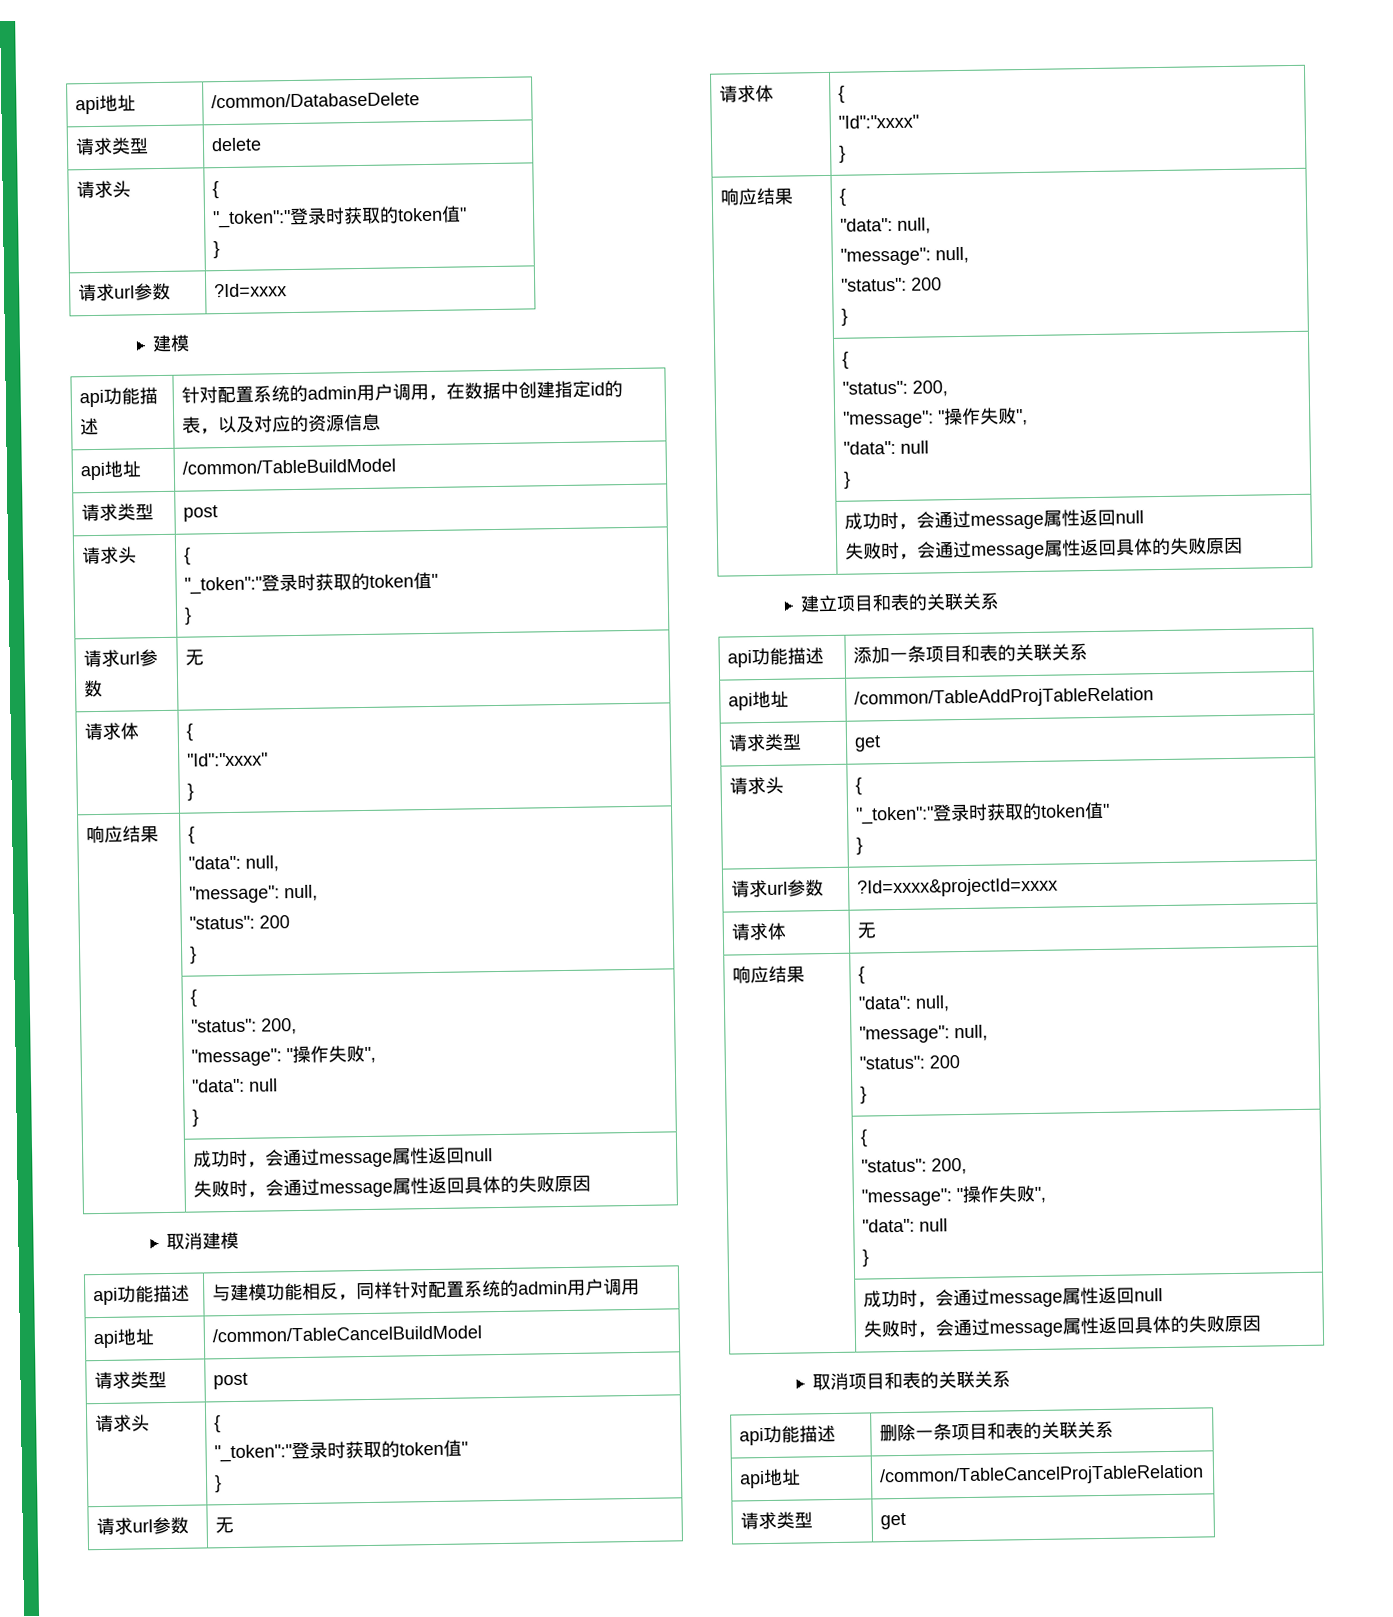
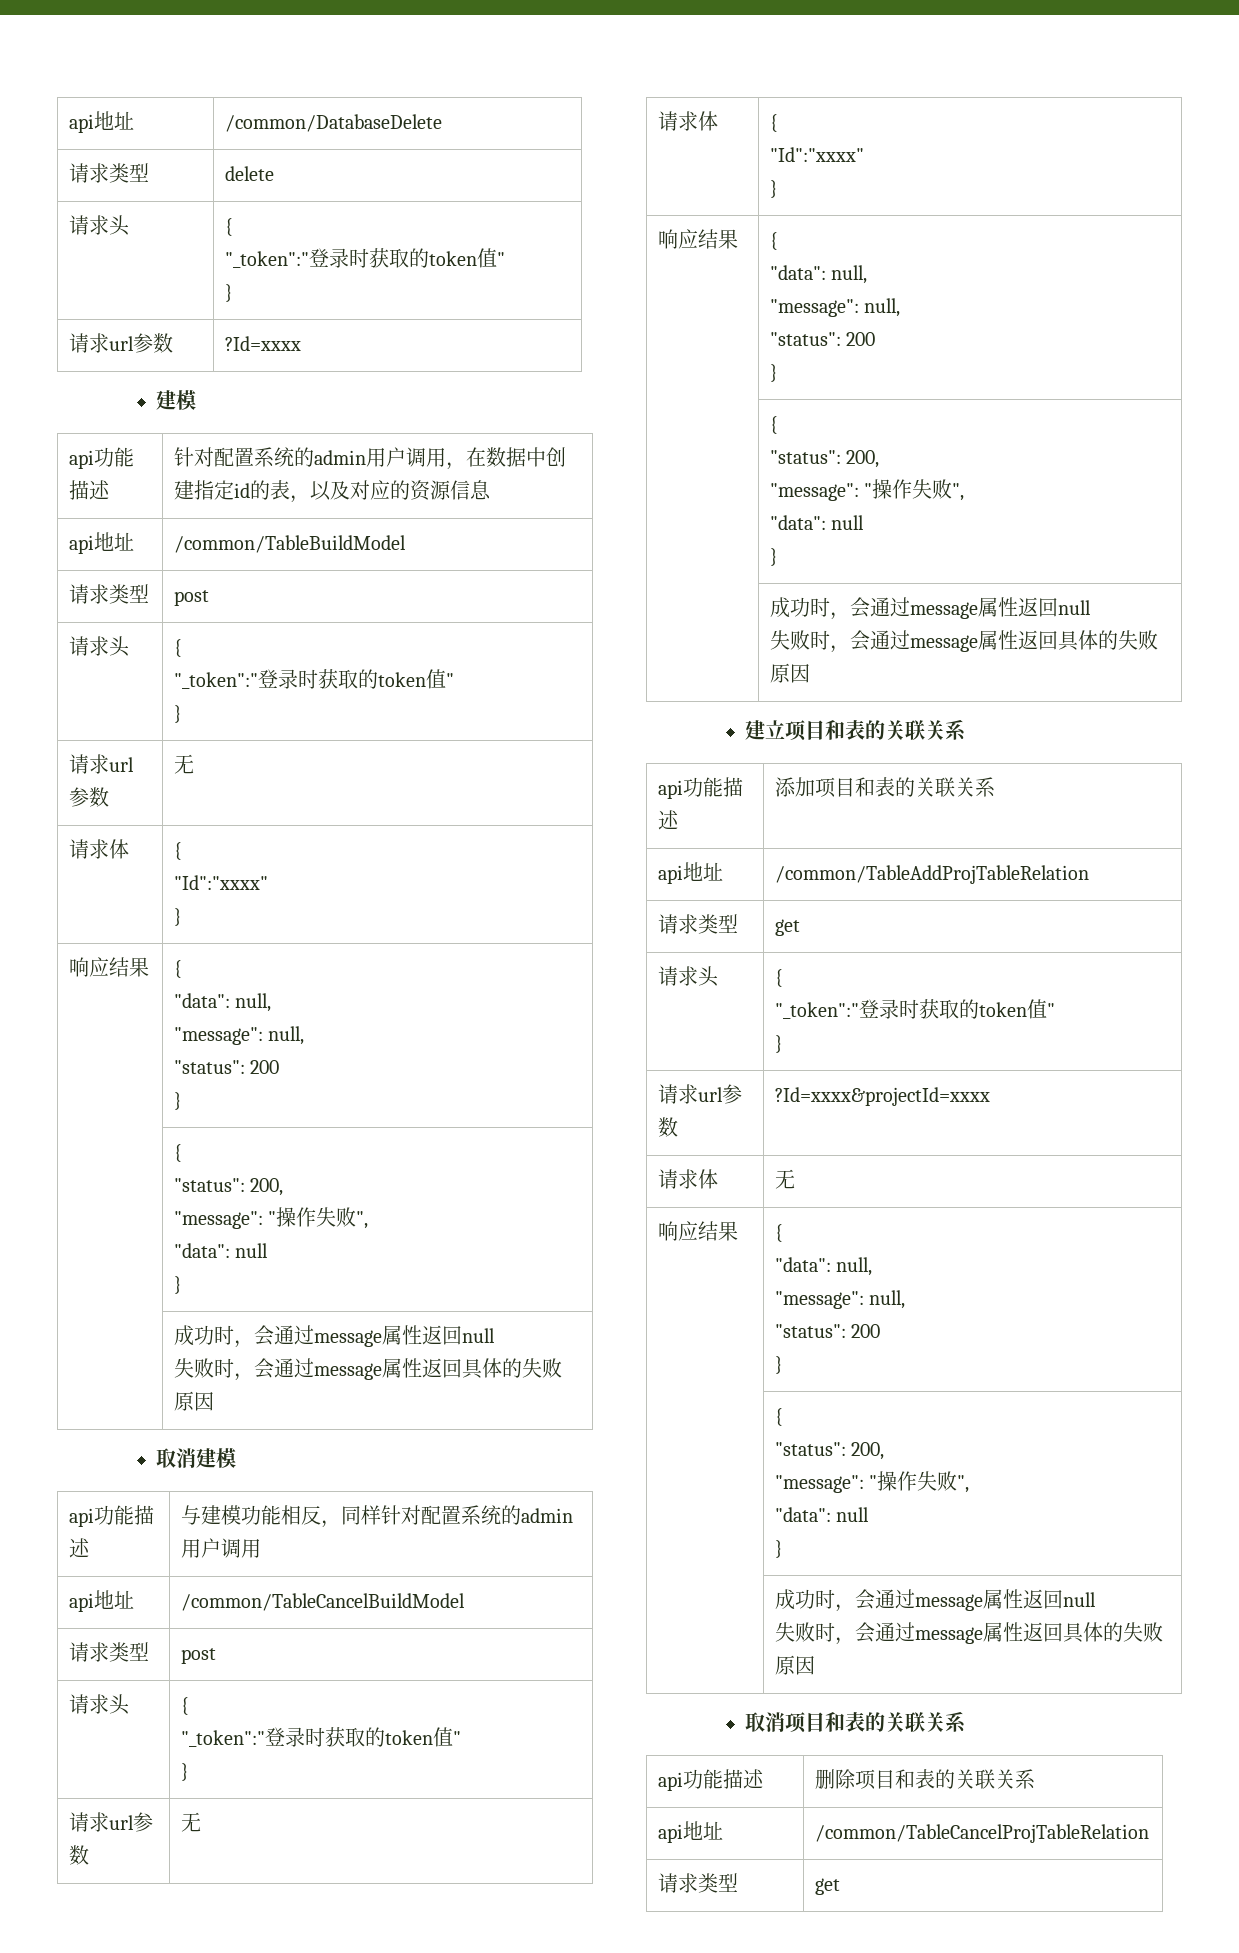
[889,645,927,663] 一条 -> (815, 787) none
[915,1423,953,1441] 一条 -> (856, 1779) none

